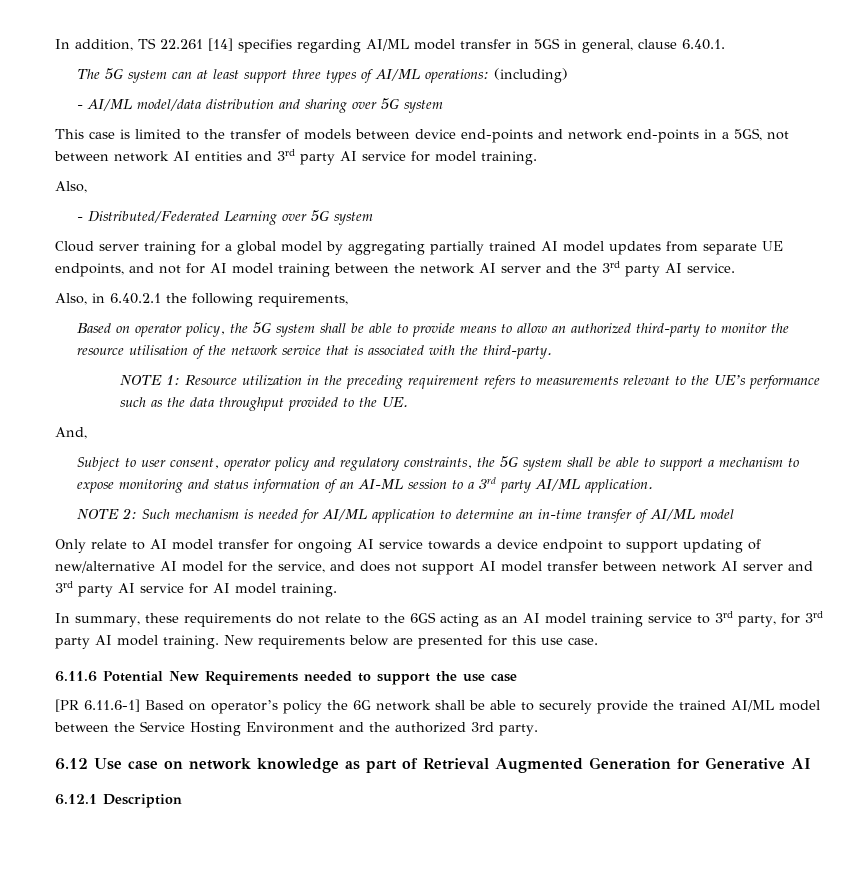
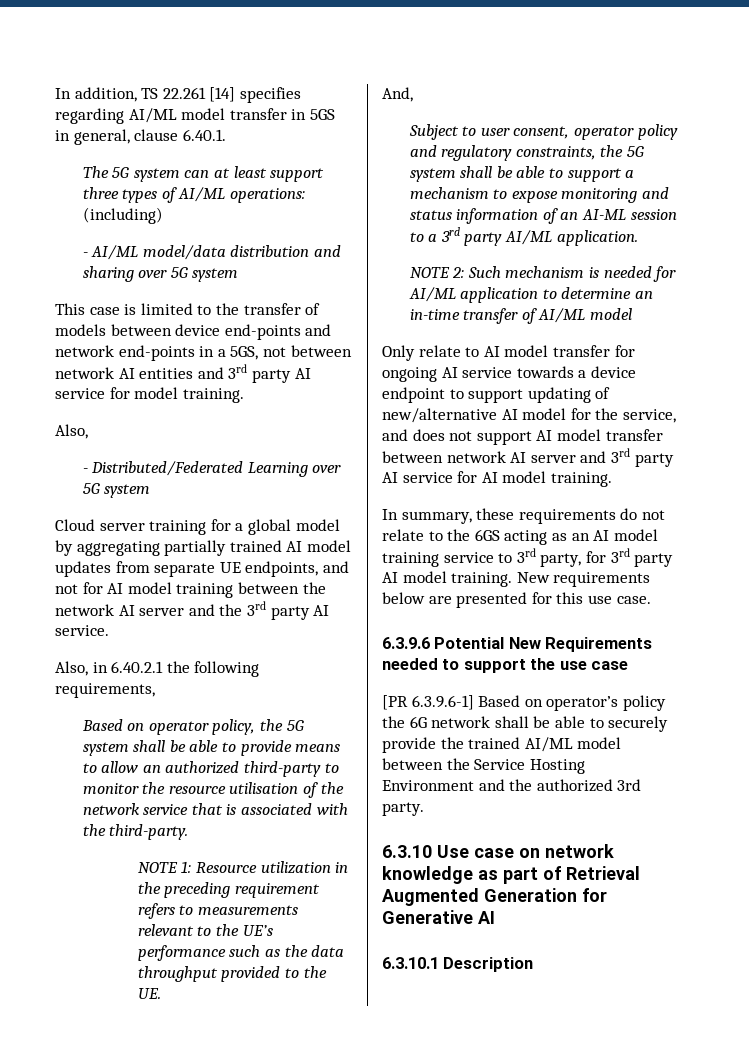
[55,671,97,682] 6.11.6 -> [382,637,430,649] 6.3.9.6
[84,699,140,712] 6.11.6-1] -> [411,695,474,710] 6.3.9.6-1]
[55,758,88,770] 6.12 -> [382,845,432,858] 6.3.10
[55,794,97,805] 6.12.1 -> [382,957,439,969] 6.3.10.1

